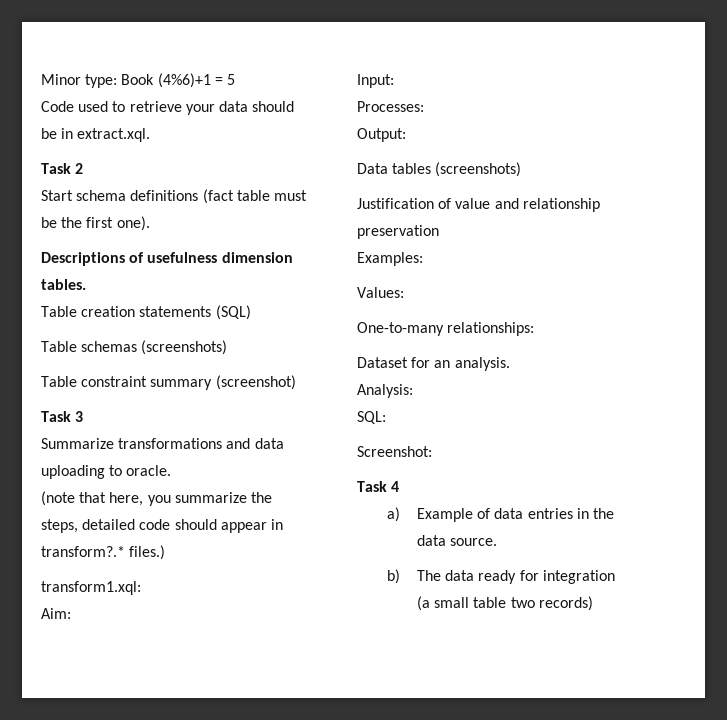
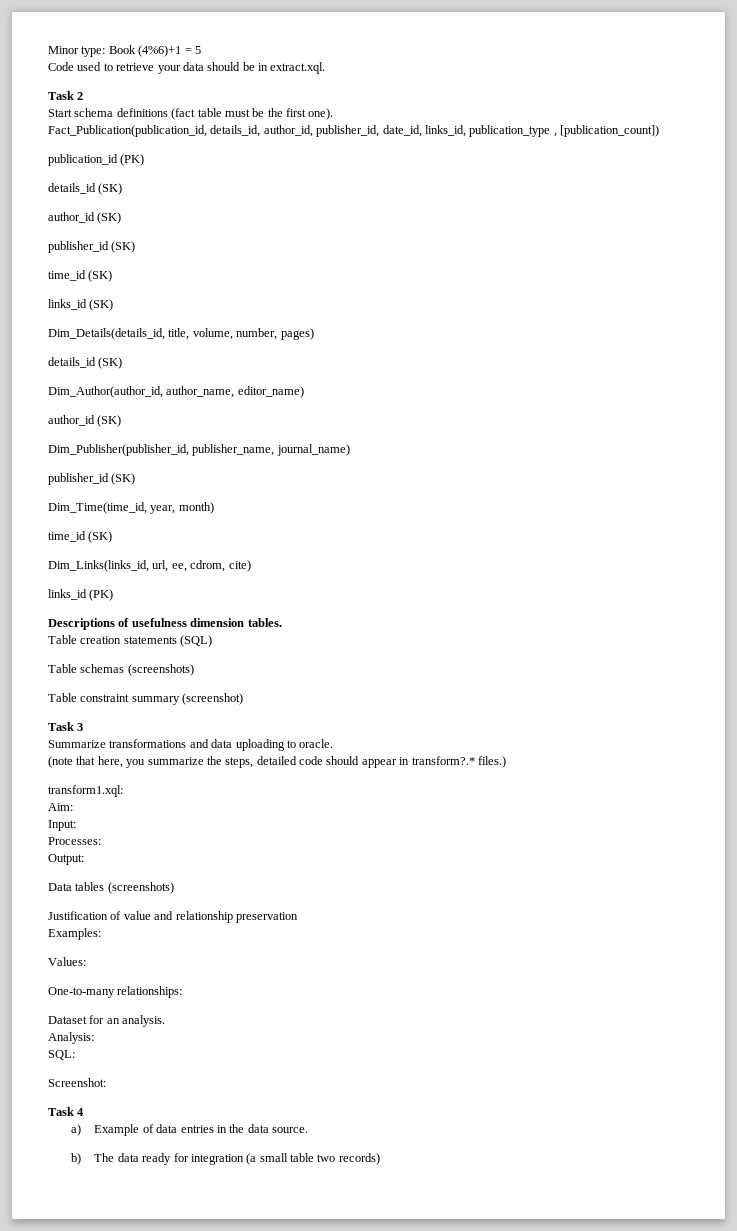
(150, 223) none -> [48,125,659,137] [48,154,145,166] [48,183,123,195] [48,212,122,224] [48,241,136,253] [48,270,113,282] [48,299,114,311] [48,328,314,340] [48,357,123,369] [48,386,304,398] [48,415,122,427] [48,444,350,456] [48,473,136,485] [48,502,214,514] [48,531,113,543] [48,560,251,572] [48,589,114,601] // Fact_Publication(publication_id, details_id, author_id, publisher_id, date_id, links_id, publication_type , [publication_count]) // publication_id (PK) // details_id (SK) // author_id (SK) // publisher_id (SK) // time_id (SK) // links_id (SK) // Dim_Details(details_id, title, volume, number, pages) // details_id (SK) // Dim_Author(author_id, author_name, editor_name) // author_id (SK) // Dim_Publisher(publisher_id, publisher_name, journal_name) // publisher_id (SK) // Dim_Time(time_id, year, month) // time_id (SK) // Dim_Links(links_id, url, ee, cdrom, cite) // links_id (PK)

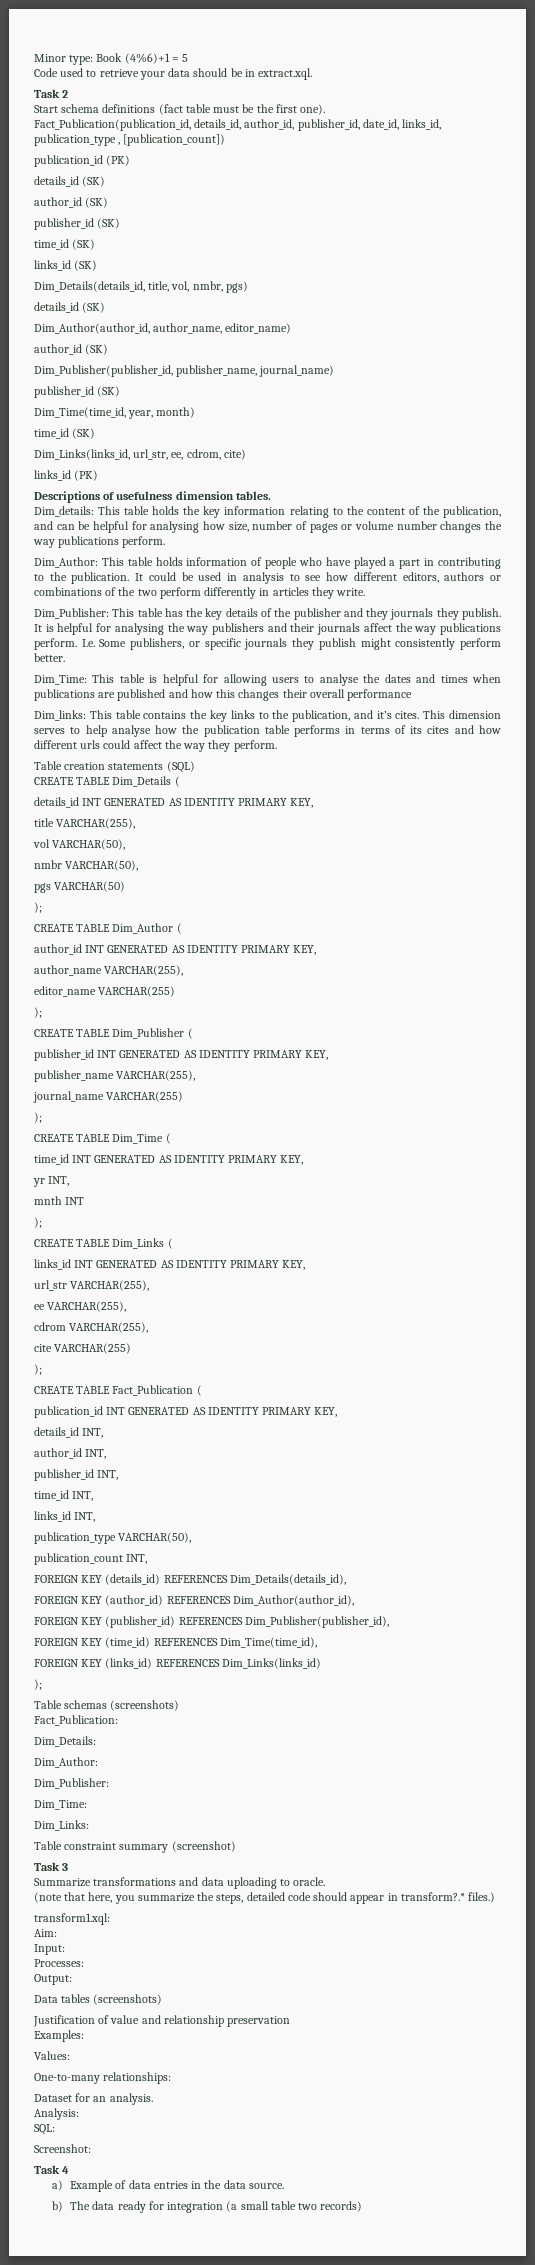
[192,328,314,340] volume, number, pages) -> [171,281,248,293] vol, nmbr, pgs)
[152,560,169,572] url, -> [133,449,169,460] url_str,
[48,635,213,647] [48,664,194,676] Table creation statements (SQL) // Table schemas (screenshots) -> [34,506,502,518] [34,521,503,533] [33,536,166,548] [34,557,502,569] [34,572,501,584] [34,587,366,599] [34,608,501,620] [34,623,502,635] [34,638,502,650] [34,653,65,662] [34,674,502,686] [34,689,413,701] [34,710,501,722] [34,725,501,737] [34,740,277,752] [34,761,195,773] [34,776,180,787] [34,797,314,808] [34,818,136,829] [33,839,126,850] [34,860,139,871] [34,881,126,893] [34,902,42,913] [34,923,182,934] [34,944,317,955] [34,965,184,976] [34,986,176,997] [34,1007,42,1018] [34,1028,193,1039] [34,1049,329,1061] [34,1070,196,1082] [33,1091,184,1103] [34,1112,42,1123] [34,1133,171,1144] [34,1154,304,1165] [33,1176,70,1187] [34,1196,85,1205] [34,1217,42,1228] [34,1238,173,1249] [34,1259,306,1270] [34,1280,150,1291] [34,1301,127,1312] [34,1322,149,1333] [34,1343,132,1354] [34,1364,42,1375] [34,1385,202,1396] [34,1406,338,1418] [34,1427,104,1438] [34,1448,107,1459] [34,1469,119,1481] [34,1490,94,1501] [34,1511,96,1522] [34,1532,192,1544] [34,1553,148,1565] [34,1574,346,1585] [34,1595,354,1606] [34,1616,389,1628] [34,1637,317,1648] [34,1658,321,1669] [34,1679,42,1690] [34,1700,180,1711] [34,1715,118,1726] [34,1736,96,1747] [34,1757,98,1768] [34,1778,109,1789] [34,1800,87,1810] [34,1820,89,1831] Dim_details: This table holds the key information relating to the content of the publication, and can be helpful for analysing how size, number of pages or volume number changes the way publications perform. // Dim_Author: This table holds information of people who have played a part in contributing to the publication. It could be used in analysis to see how different editors, authors or combinations of the two perform differently in articles they write. // Dim_Publisher: This table has the key details of the publisher and they journals they publish. It is helpful for analysing the way publishers and their journals affect the way publications perform. I.e. Some publishers, or specific journals they publish might consistently perform better. // Dim_Time: This table is helpful for allowing users to analyse the dates and times when publications are published and how this changes their overall performance // Dim_links: This table contains the key links to the publication, and it’s cites. This dimension serves to help analyse how the publication table performs in terms of its cites and how different urls could affect the way they perform. // Table creation statements (SQL) // CREATE TABLE Dim_Details ( // details_id INT GENERATED AS IDENTITY PRIMARY KEY, // title VARCHAR(255), // vol VARCHAR(50), // nmbr VARCHAR(50), // pgs VARCHAR(50) // ); // CREATE TABLE Dim_Author ( // author_id INT GENERATED AS IDENTITY PRIMARY KEY, // author_name VARCHAR(255), // editor_name VARCHAR(255) // ); // CREATE TABLE Dim_Publisher ( // publisher_id INT GENERATED AS IDENTITY PRIMARY KEY, // publisher_name VARCHAR(255), // journal_name VARCHAR(255) // ); // CREATE TABLE Dim_Time ( // time_id INT GENERATED AS IDENTITY PRIMARY KEY, // yr INT, // mnth INT // ); // CREATE TABLE Dim_Links ( // links_id INT GENERATED AS IDENTITY PRIMARY KEY, // url_str VARCHAR(255), // ee VARCHAR(255), // cdrom VARCHAR(255), // cite VARCHAR(255) // ); // CREATE TABLE Fact_Publication ( // publication_id INT GENERATED AS IDENTITY PRIMARY KEY, // details_id INT, // author_id INT, // publisher_id INT, // time_id INT, // links_id INT, // publication_type VARCHAR(50), // publication_count INT, // FOREIGN KEY (details_id) REFERENCES Dim_Details(details_id), // FOREIGN KEY (author_id) REFERENCES Dim_Author(author_id), // FOREIGN KEY (publisher_id) REFERENCES Dim_Publisher(publisher_id), // FOREIGN KEY (time_id) REFERENCES Dim_Time(time_id), // FOREIGN KEY (links_id) REFERENCES Dim_Links(links_id) // ); // Table schemas (screenshots) // Fact_Publication: // Dim_Details: // Dim_Author: // Dim_Publisher: // Dim_Time: // Dim_Links:

